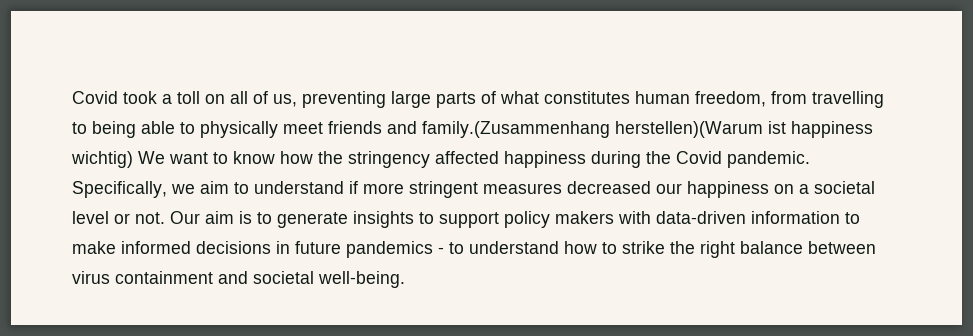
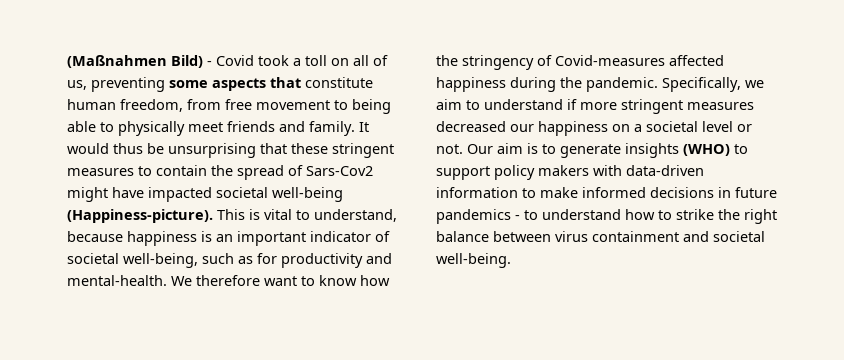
(72, 97) none -> [67,55,212,68] (Maßnahmen Bild) -
[391,91,630,108] large parts of what constitutes -> [169,77,373,91] some aspects that constitute
[812,91,884,108] travelling -> [225,99,330,110] free movement
[422,121,873,138] [71,151,165,168] family.(Zusammenhang herstellen)(Warum ist happiness wichtig) We -> [309,121,369,136] [67,143,394,158] [67,165,373,180] [67,187,343,202] [67,209,397,223] [67,231,390,246] [67,253,392,268] [67,275,260,286] family. It would thus be unsurprising that these stringent measures to contain the spread of Sars-Cov2 might have impacted societal well-being (Happiness-picture). This is vital to understand, because happiness is an important indicator of societal well-being, such as for productivity and mental-health. We therefore
(430, 159) none -> [537,55,665,66] of Covid-measures
[676,151,722,164] Covid -> (582, 82) none
(414, 219) none -> [683,144,730,156] (WHO)

